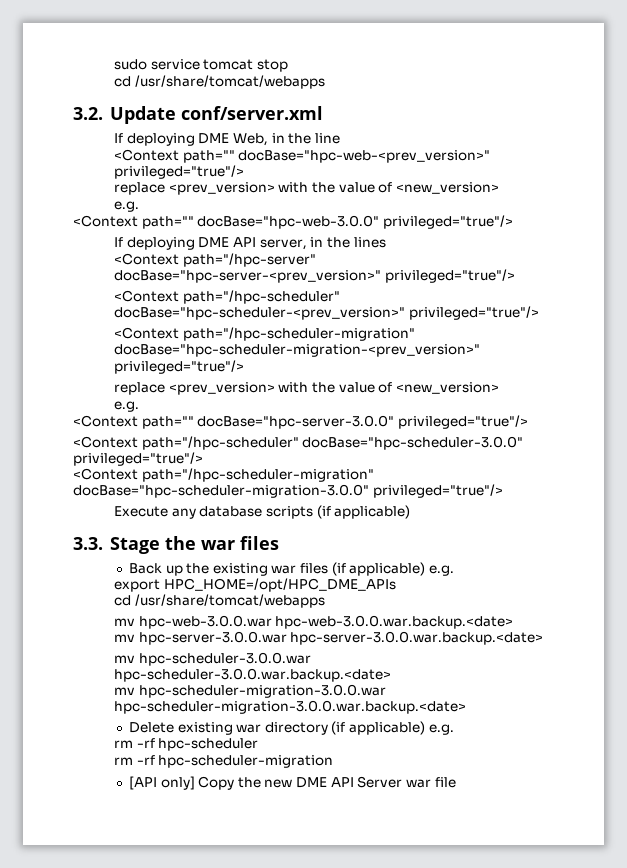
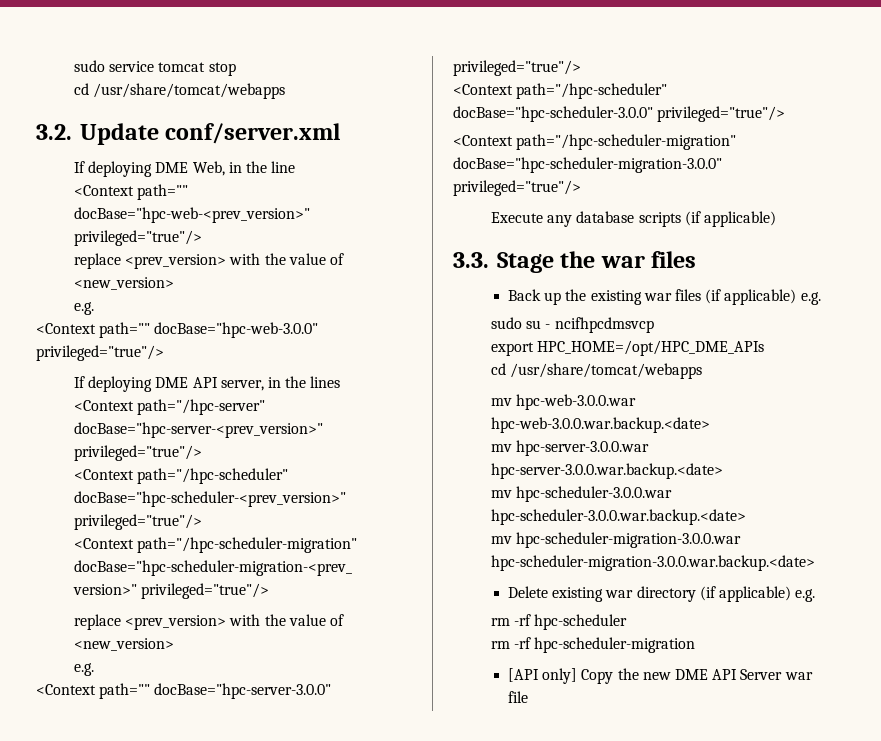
(455, 570) none -> [491,317,654,333] // sudo su - ncifhpcdmsvcp

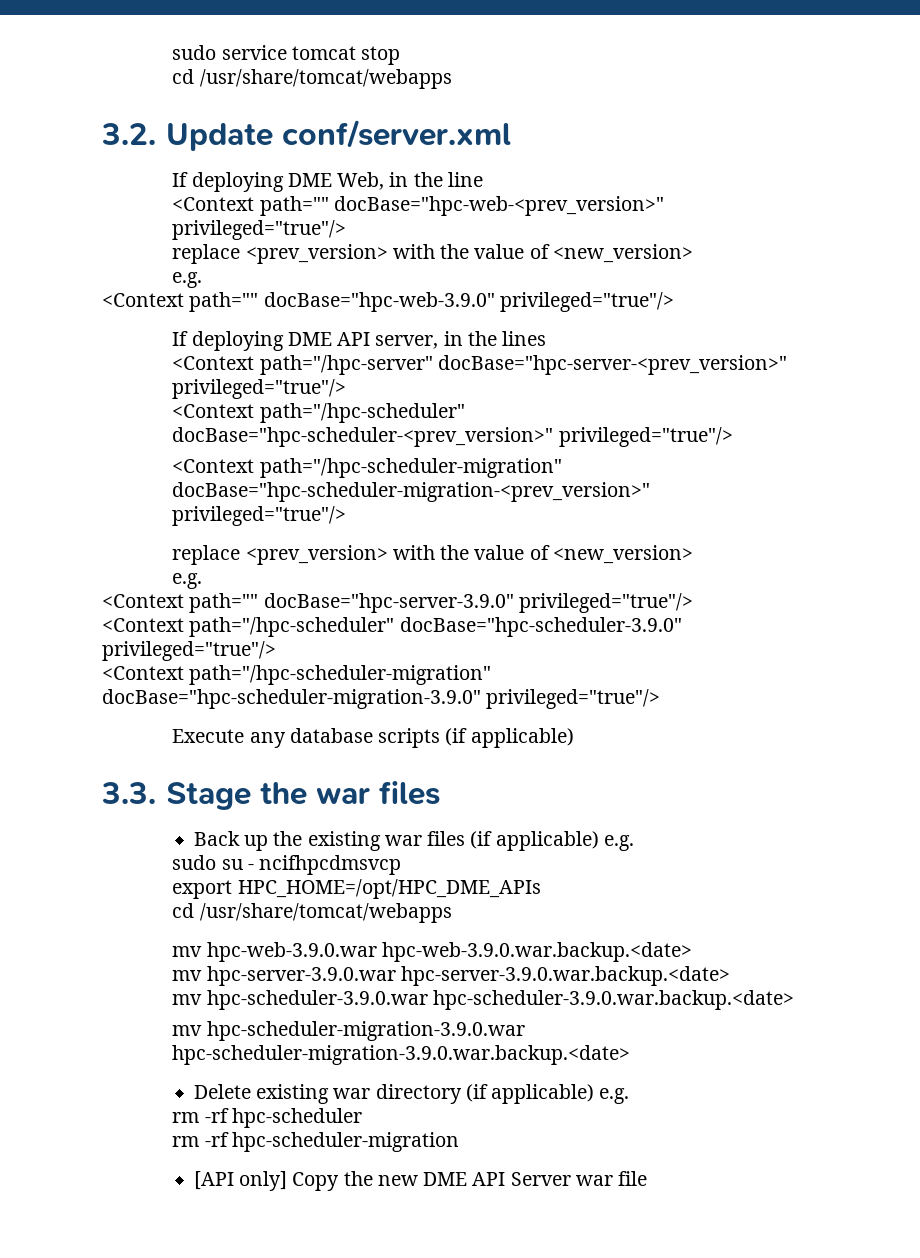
[154,322,319,338] docBase="hpc-web-3.0.0" -> [263,292,495,312] docBase="hpc-web-3.9.0"
[154,683,332,699] [453,60,581,76] [453,83,668,99] [453,106,786,122] [453,134,737,150] [453,157,722,173] docBase="hpc-server-3.0.0" privileged="true"/> // <Context path="/hpc-scheduler" docBase="hpc-scheduler-3.0.0" privileged="true"/> // <Context path="/hpc-scheduler-migration" docBase="hpc-scheduler-migration-3.0.0" -> [263,593,693,613] [102,617,682,637] [102,641,276,661] [102,665,492,685] [102,689,481,709] docBase="hpc-server-3.9.0" privileged="true"/> // <Context path="/hpc-scheduler" docBase="hpc-scheduler-3.9.0" privileged="true"/> // <Context path="/hpc-scheduler-migration" docBase="hpc-scheduler-migration-3.9.0"
[516,394,637,410] [491,417,711,433] [491,440,650,456] [491,463,724,479] [491,486,673,502] [491,509,747,525] [491,532,742,548] [491,555,816,571] hpc-web-3.0.0.war hpc-web-3.0.0.war.backup.<date> // mv hpc-server-3.0.0.war hpc-server-3.0.0.war.backup.<date> // mv hpc-scheduler-3.0.0.war hpc-scheduler-3.0.0.war.backup.<date> // mv hpc-scheduler-migration-3.0.0.war hpc-scheduler-migration-3.0.0.war.backup.<date> -> [206,942,692,962] [172,966,730,986] [172,990,794,1010] [172,1021,525,1041] [172,1045,631,1065] hpc-web-3.9.0.war hpc-web-3.9.0.war.backup.<date> // mv hpc-server-3.9.0.war hpc-server-3.9.0.war.backup.<date> // mv hpc-scheduler-3.9.0.war hpc-scheduler-3.9.0.war.backup.<date> // mv hpc-scheduler-migration-3.9.0.war hpc-scheduler-migration-3.9.0.war.backup.<date>

